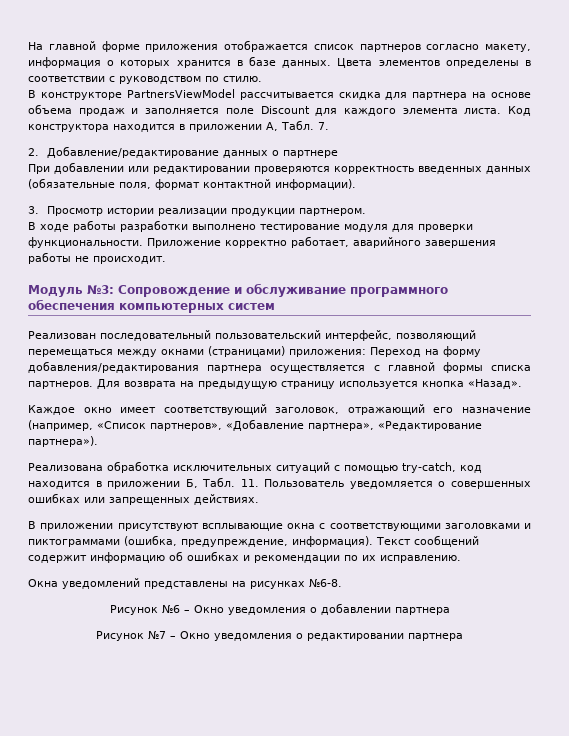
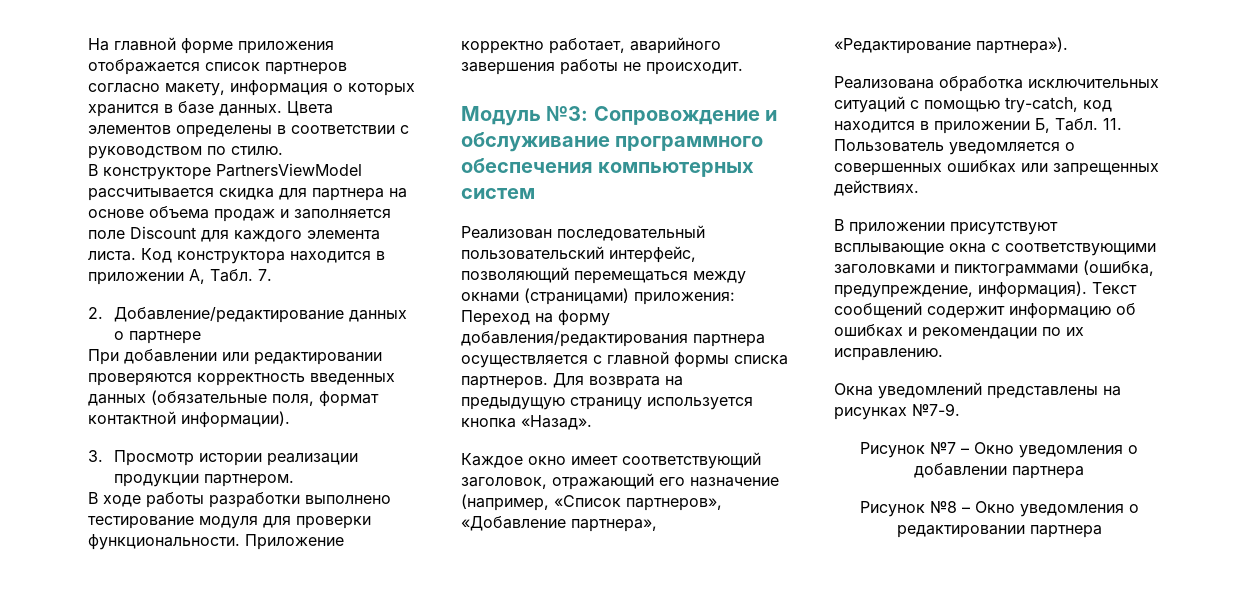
[309,579,342,587] [109,605,180,615] №6-8. // Рисунок №6 -> [912,403,960,416] [860,442,956,458] №7-9. // Рисунок №7
[148,631,166,639] №7 -> [929,501,957,513] №8

